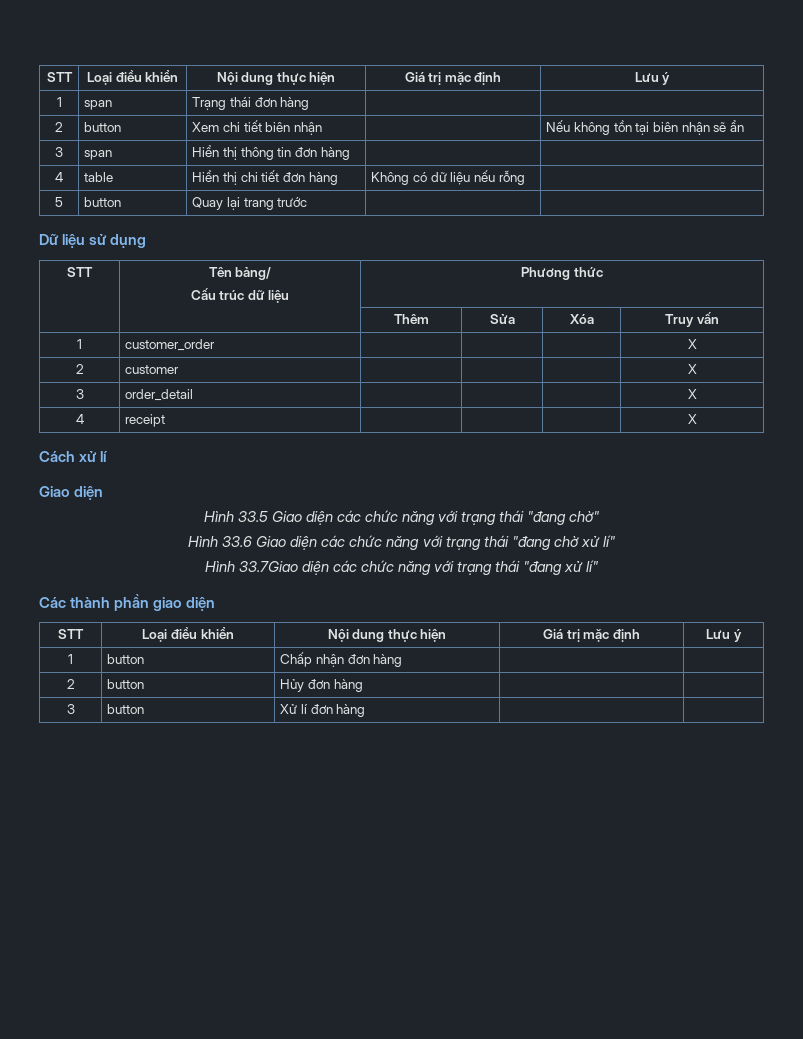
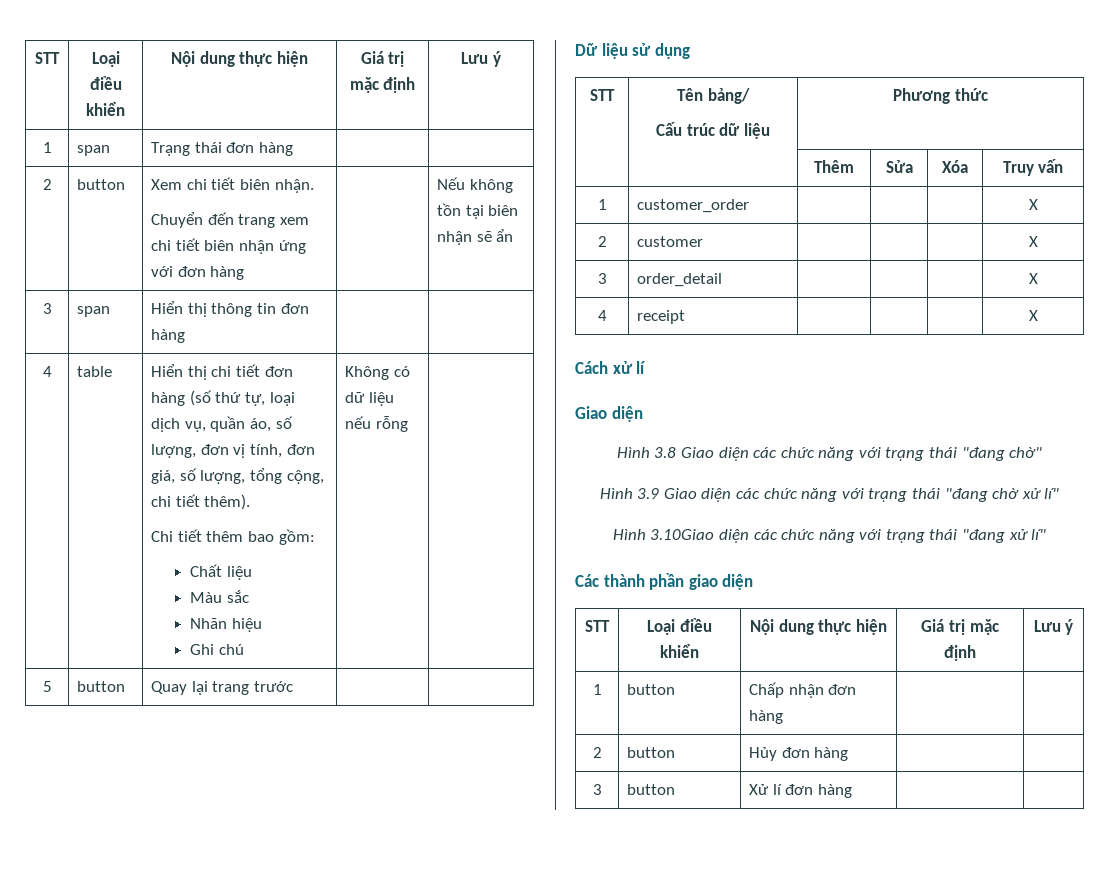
[293,122,322,135] nhận -> [274,179,314,193] [151,212,309,228] [151,238,306,254] [151,266,245,280] nhận. // Chuyển đến trang xem chi tiết biên nhận ứng với đơn hàng
(338, 178) none -> [189,390,295,406] [151,416,293,432] [151,444,315,458] [151,468,324,484] [151,494,251,510] [151,529,315,545] [190,564,252,580] [190,590,249,603] [190,618,262,632] [190,644,244,655] (số thứ tự, loại dịch vụ, quần áo, số lượng, đơn vị tính, đơn giá, số lượng, tổng cộng, chi tiết thêm). // Chi tiết thêm bao gồm: // Chất liệu // Màu sắc // Nhãn hiệu // Ghi chú
[237,511,268,522] 33.5 -> [654,447,677,458] 3.8
[222,536,253,547] 33.6 -> [637,488,660,499] 3.9
[238,561,298,572] 33.7Giao -> [650,529,715,540] 3.10Giao

